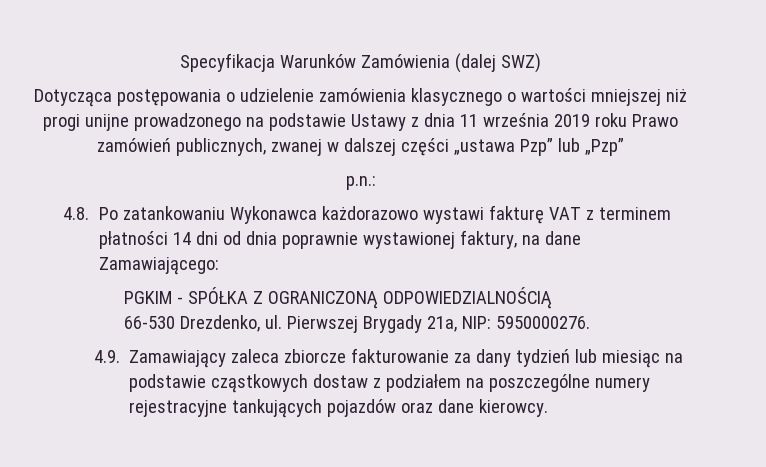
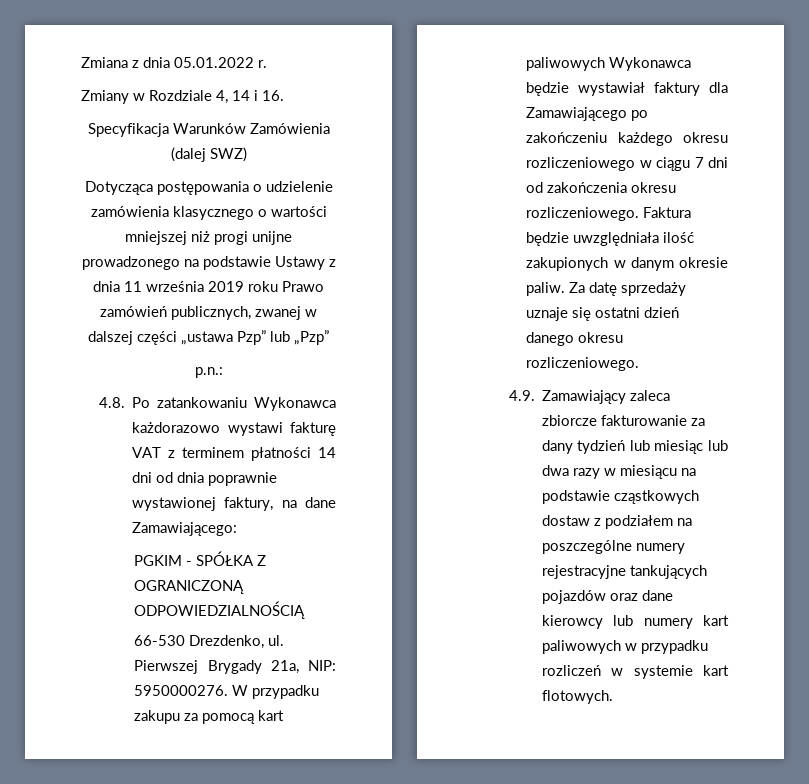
(180, 62) none -> [81,57,267,68] [81,90,284,104] Zmiana z dnia 05.01.2022 r. // Zmiany w Rozdziale 4, 14 i 16. //
(591, 322) none -> [232,685,320,699] [134,710,285,724] [526,57,692,71] [526,82,728,96] [526,107,649,121] [526,132,728,146] [526,157,728,171] [526,182,677,193] [526,207,692,221] [526,232,695,246] [526,257,728,271] [526,282,687,296] [526,307,680,321] [526,332,624,346] [526,357,640,371] W przypadku zakupu za pomocą kart paliwowych Wykonawca będzie wystawiał faktury dla Zamawiającego po zakończeniu każdego okresu rozliczeniowego w ciągu 7 dni od zakończenia okresu rozliczeniowego. Faktura będzie uwzględniała ilość zakupionych w danym okresie paliw. Za datę sprzedaży uznaje się ostatni dzień danego okresu rozliczeniowego.
(661, 359) none -> [708,440,728,451] [541,465,677,479] lub dwa razy w miesiącu
[479,399,549,417] kierowcy. -> [541,615,729,629] [541,640,708,654] [541,665,729,679] [541,690,613,704] kierowcy lub numery kart paliwowych w przypadku rozliczeń w systemie kart flotowych.

